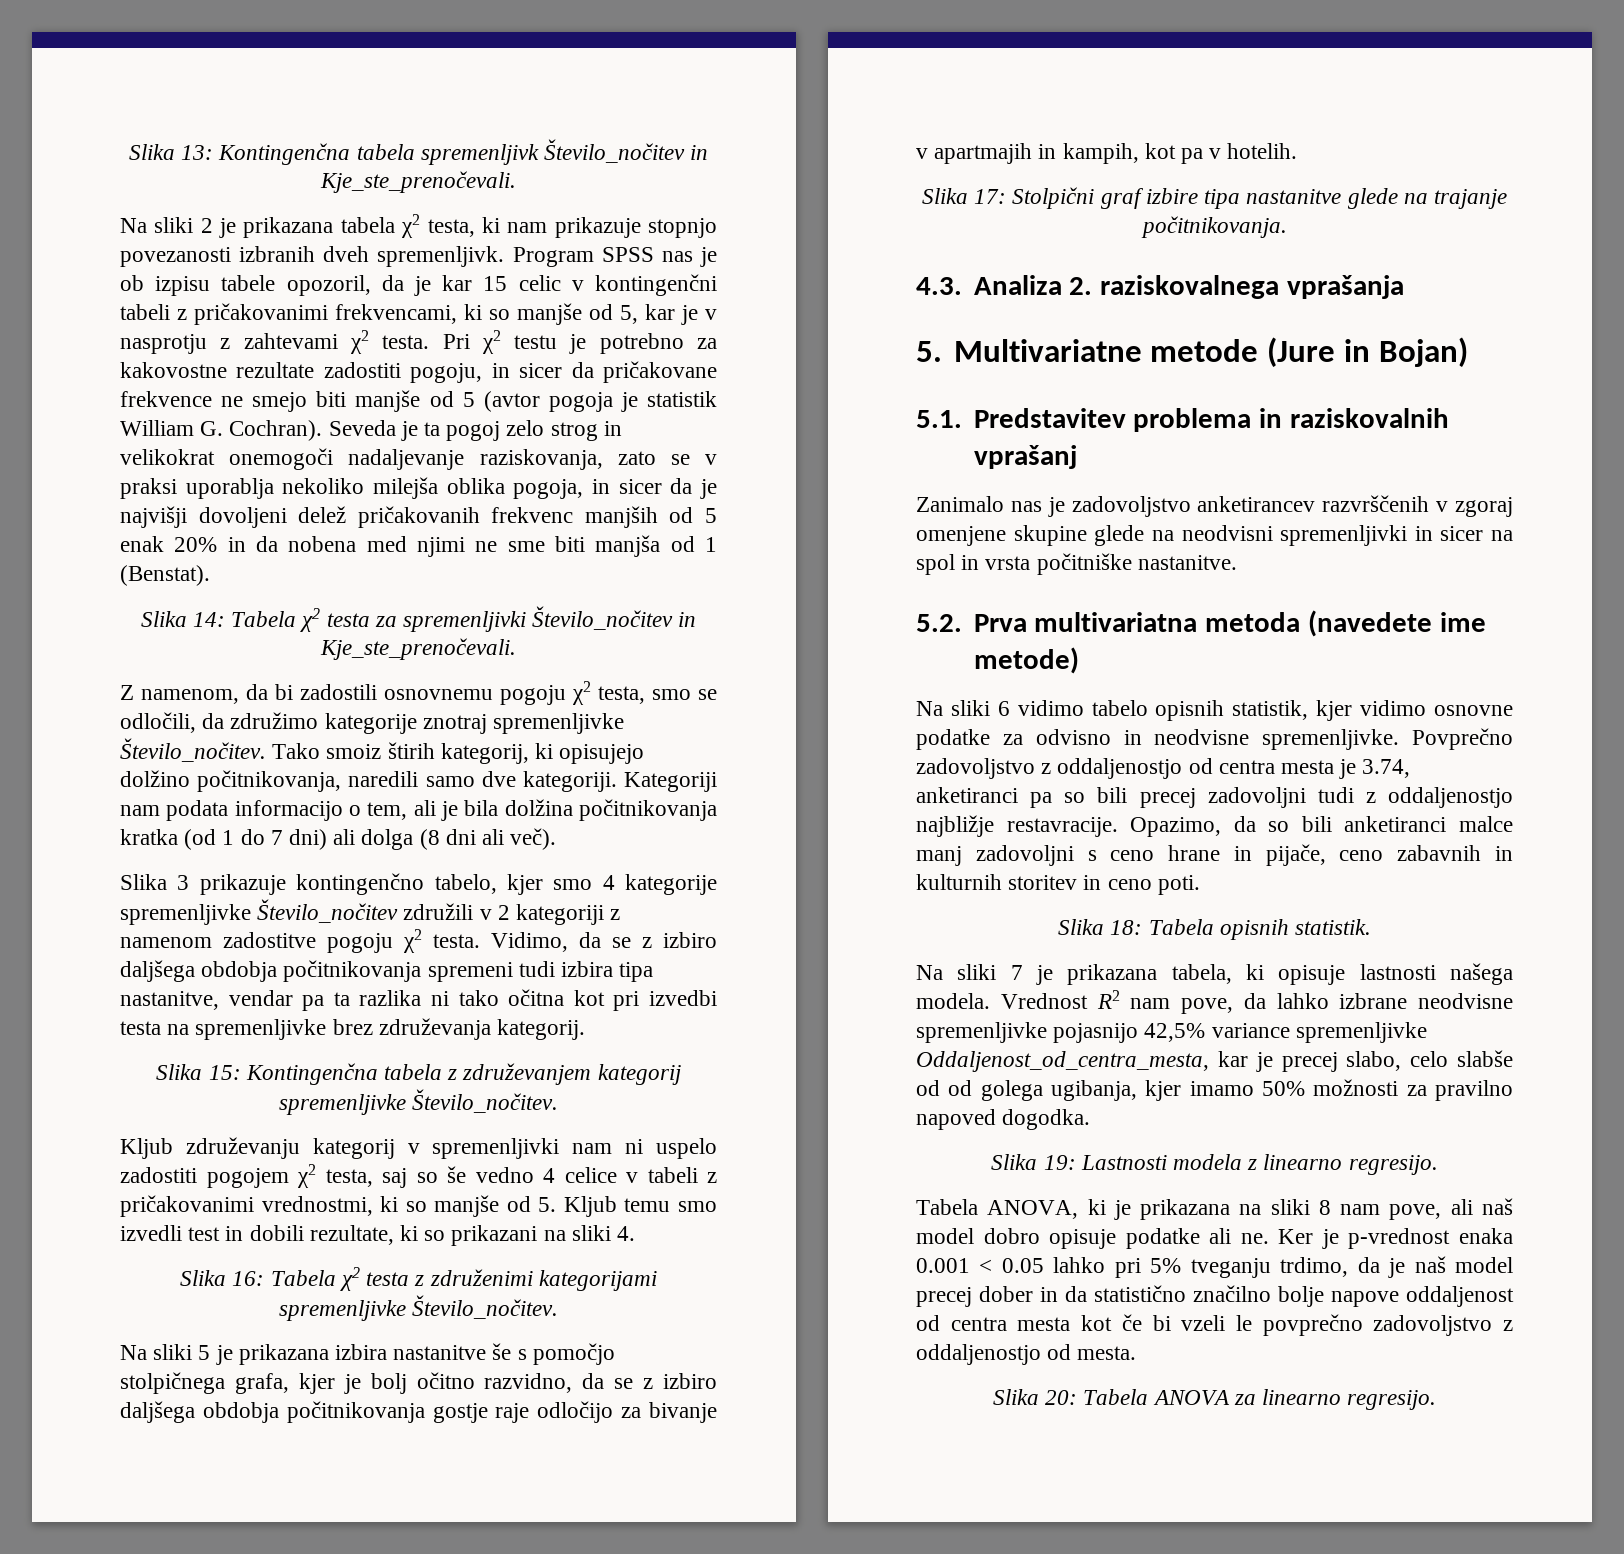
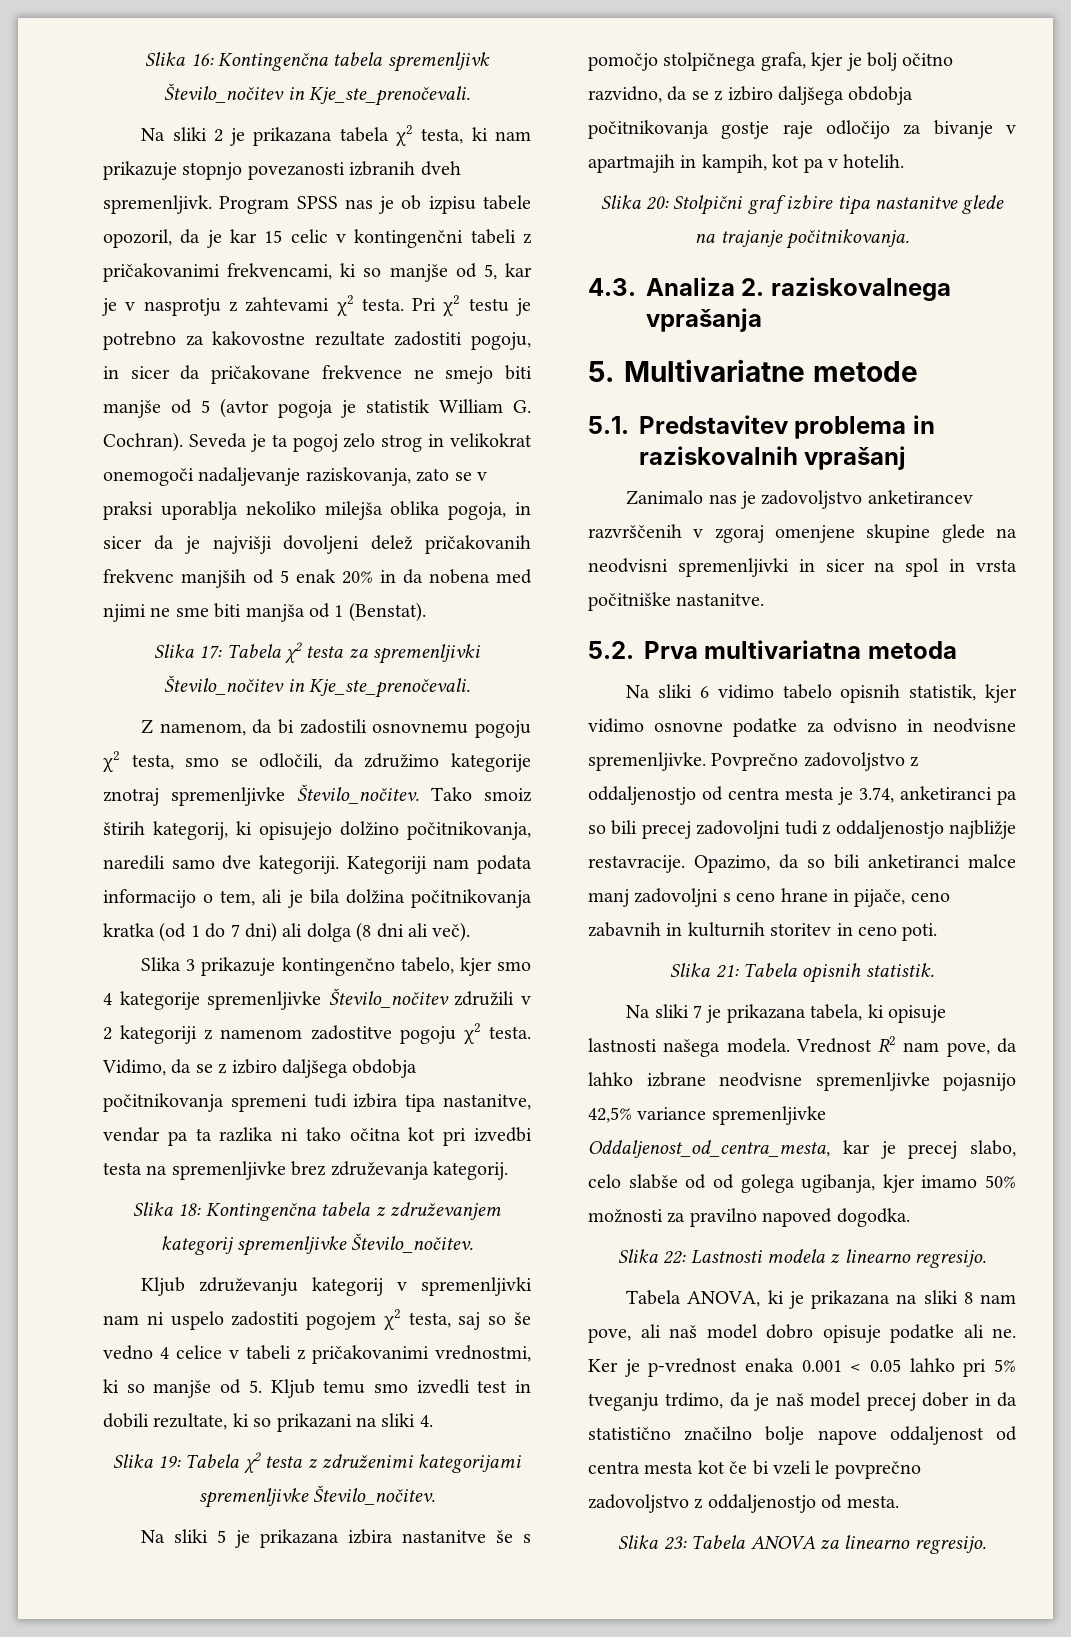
[128,144,214,160] Slika 13: -> [145,52,214,66] Slika 16:
[192,612,225,627] 14: -> [199,645,223,659] 17:
[208,1065,241,1080] 15: -> [178,1203,202,1216] 18:
[232,1271,265,1286] 16: -> [158,1455,181,1468] 19:
[974,189,1007,204] 17: -> [646,196,669,210] 20:
[1267,337,1468,367] (Jure in Bojan) -> (918, 371) none
[1307,610,1486,637] [973,647,1079,674] (navedete ime metode) -> (957, 650) none
[1110,920,1143,935] 18: -> [715,964,739,978] 21:
[1043,1155,1076,1170] 19: -> [663,1251,687,1264] 22:
[1045,1390,1078,1405] 20: -> [663,1536,687,1550] 23:

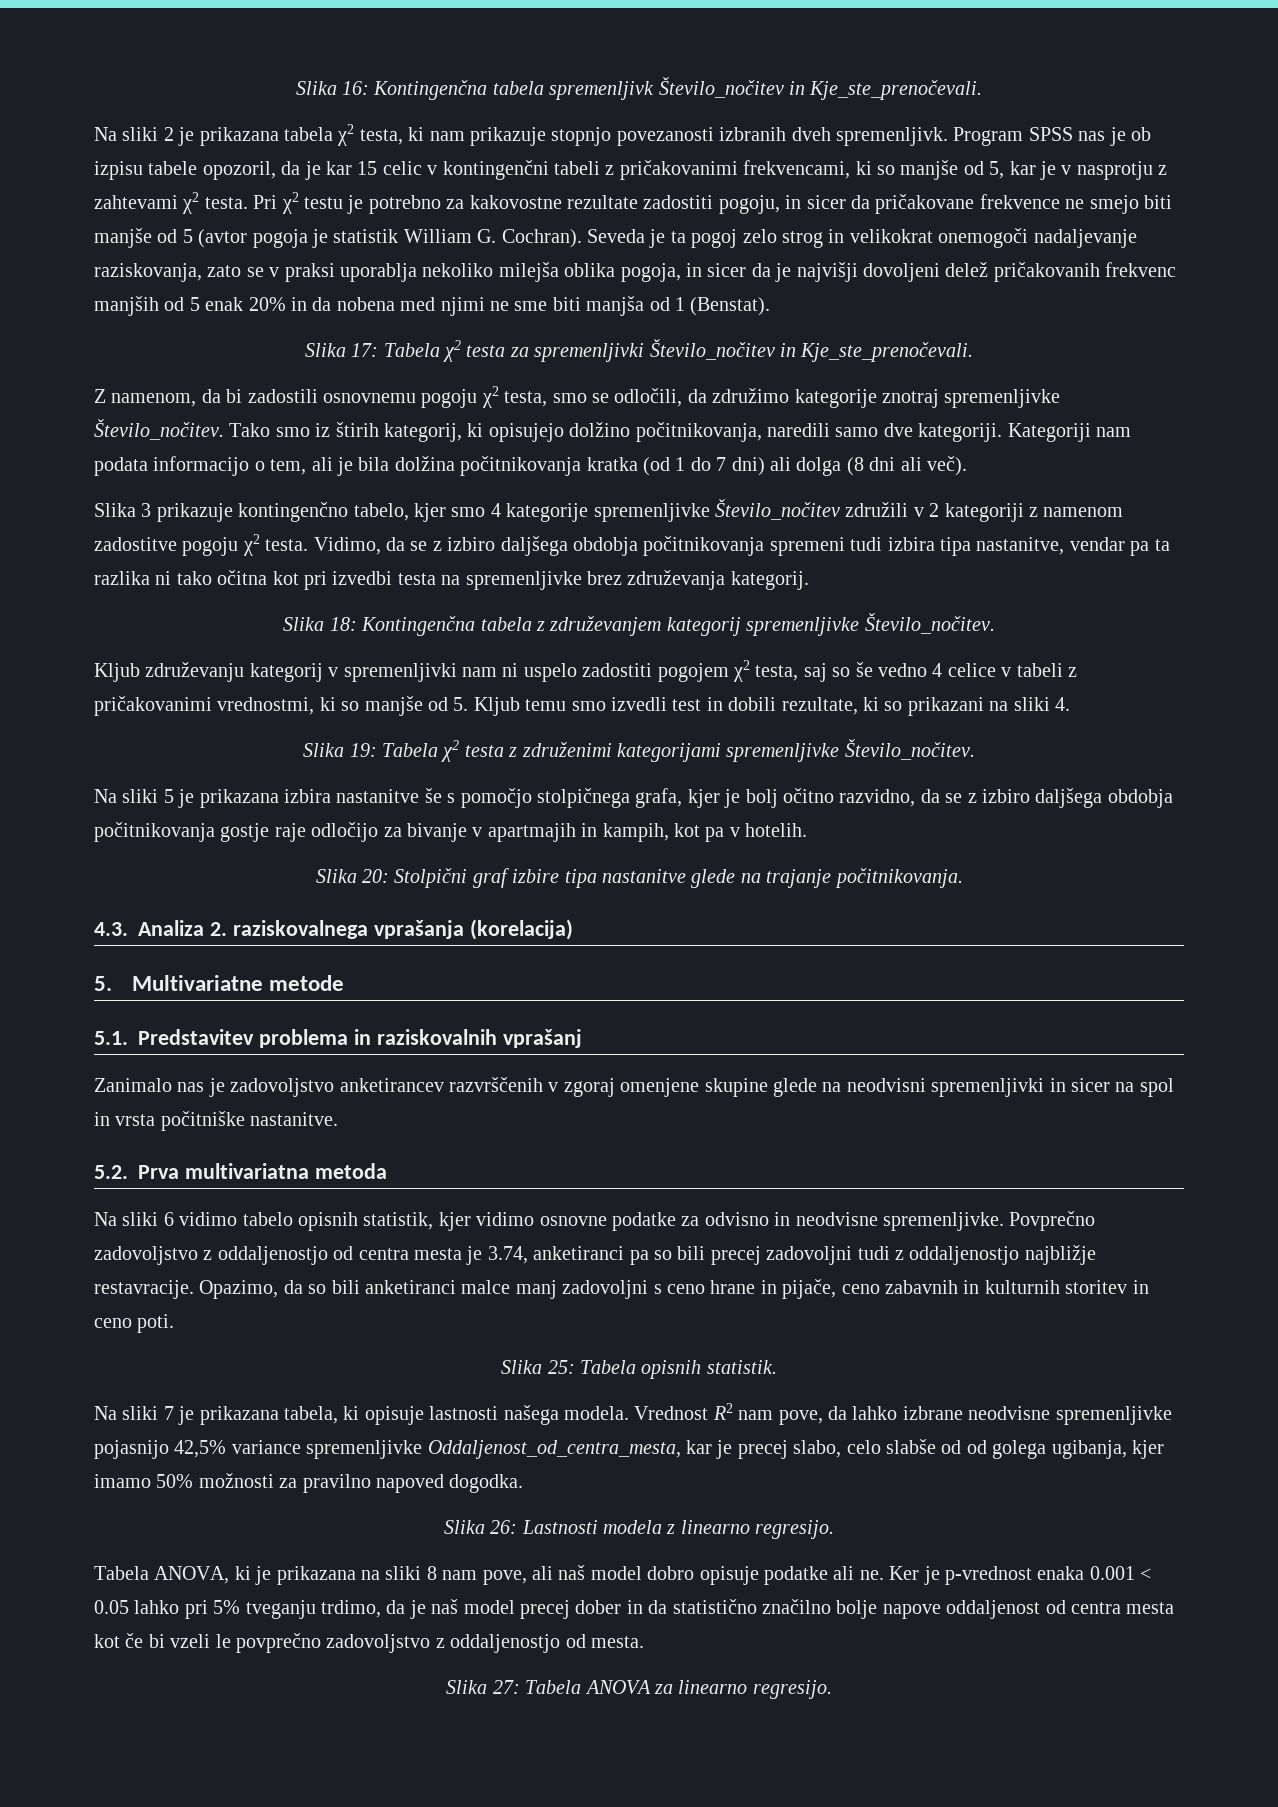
[484,788,532,802] smoiz -> [275,423,331,437] smo iz
(762, 320) none -> [469,919,573,940] (korelacija)
[715,964,739,978] 21: -> [547,1360,575,1374] 25:
[663,1251,687,1264] 22: -> [490,1520,518,1534] 26:
[663,1536,687,1550] 23: -> [492,1680,520,1694] 27:

